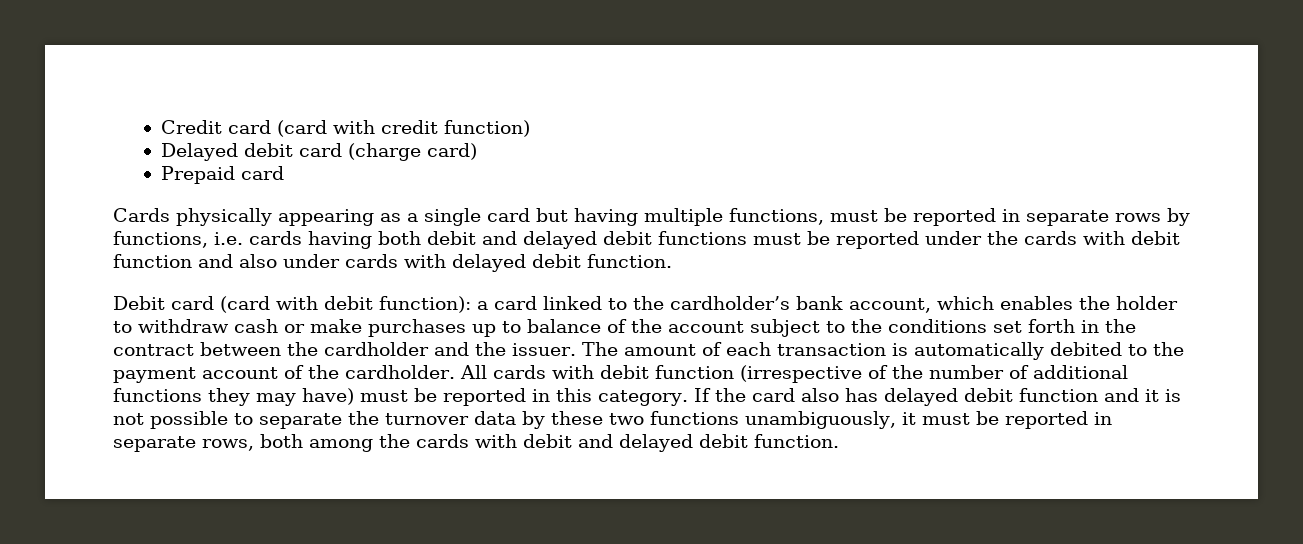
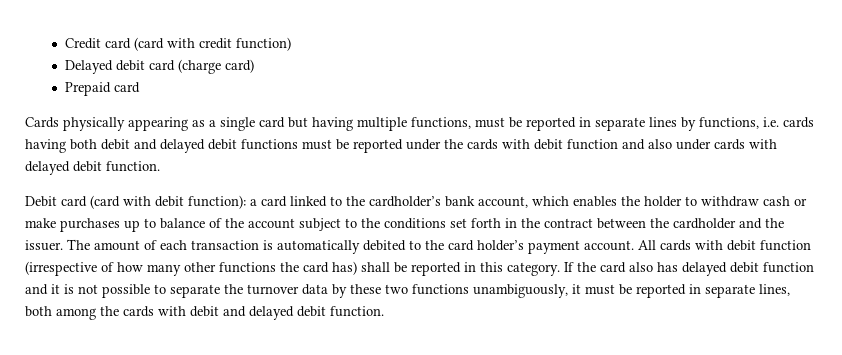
[1115,213,1161,222] rows -> [649,117,677,127] lines
[113,365,455,383] payment account of the cardholder. -> [448,240,634,254] card holder’s payment account.
[891,365,1128,379] [113,388,408,406] the number of additional functions they may have) must -> [117,261,390,276] how many other functions the card has) shall
[202,439,254,451] rows, -> [759,284,790,296] lines,

